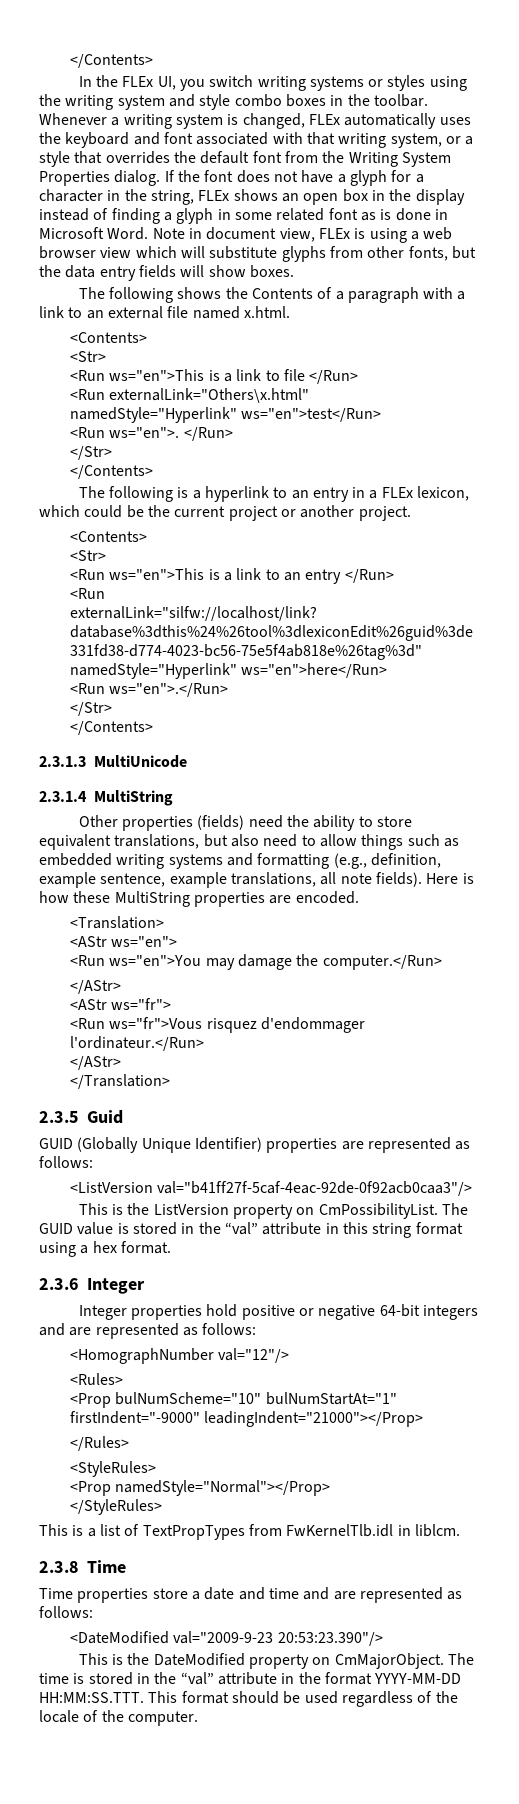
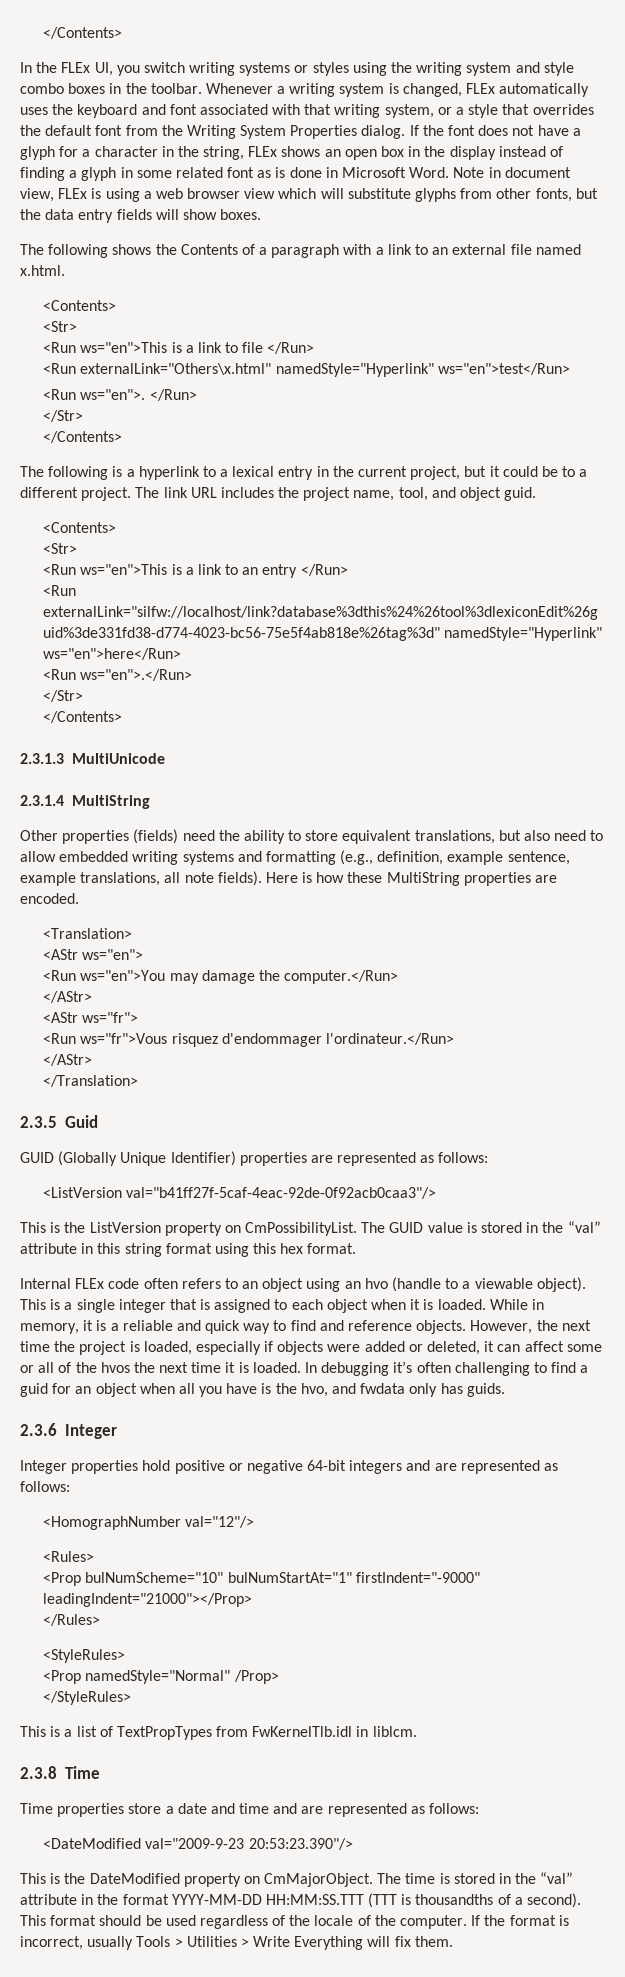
[291,486,470,502] [39,505,411,521] an entry in a FLEx lexicon, which could be the current project or another project. -> [220,466,588,480] [20,487,537,501] a lexical entry in the current project, but it could be to a different project. The link URL includes the project name, tool, and object guid.
[361,834,459,850] things such as -> (56, 856) none
[80,1245,89,1254] a -> [253,1243,277,1254] this
(171, 1247) none -> [20,1277,586,1292] [20,1299,544,1313] [20,1320,591,1334] [20,1341,602,1355] [20,1361,589,1376] [20,1383,505,1397] // Internal FLEx code often refers to an object using an hvo (handle to a viewable object). This is a single integer that is assigned to each object when it is loaded. While in memory, it is a reliable and quick way to find and reference objects. However, the next time the project is loaded, especially if objects were added or deleted, it can affect some or all of the hvos the next time it is loaded. In debugging it’s often challenging to find a guid for an object when all you have is the hvo, and fwdata only has guids.
[115,1480,331,1496] namedStyle="Normal"></Prop> -> [85,1670,279,1684] namedStyle="Normal" /Prop>
[39,1692,144,1703] HH:MM:SS.TTT. -> [265,1893,582,1908] HH:MM:SS.TTT (TTT is thousandths of a second).
(198, 1718) none -> [471,1915,569,1926] [20,1936,453,1950] If the format is incorrect, usually Tools > Utilities > Write Everything will fix them.

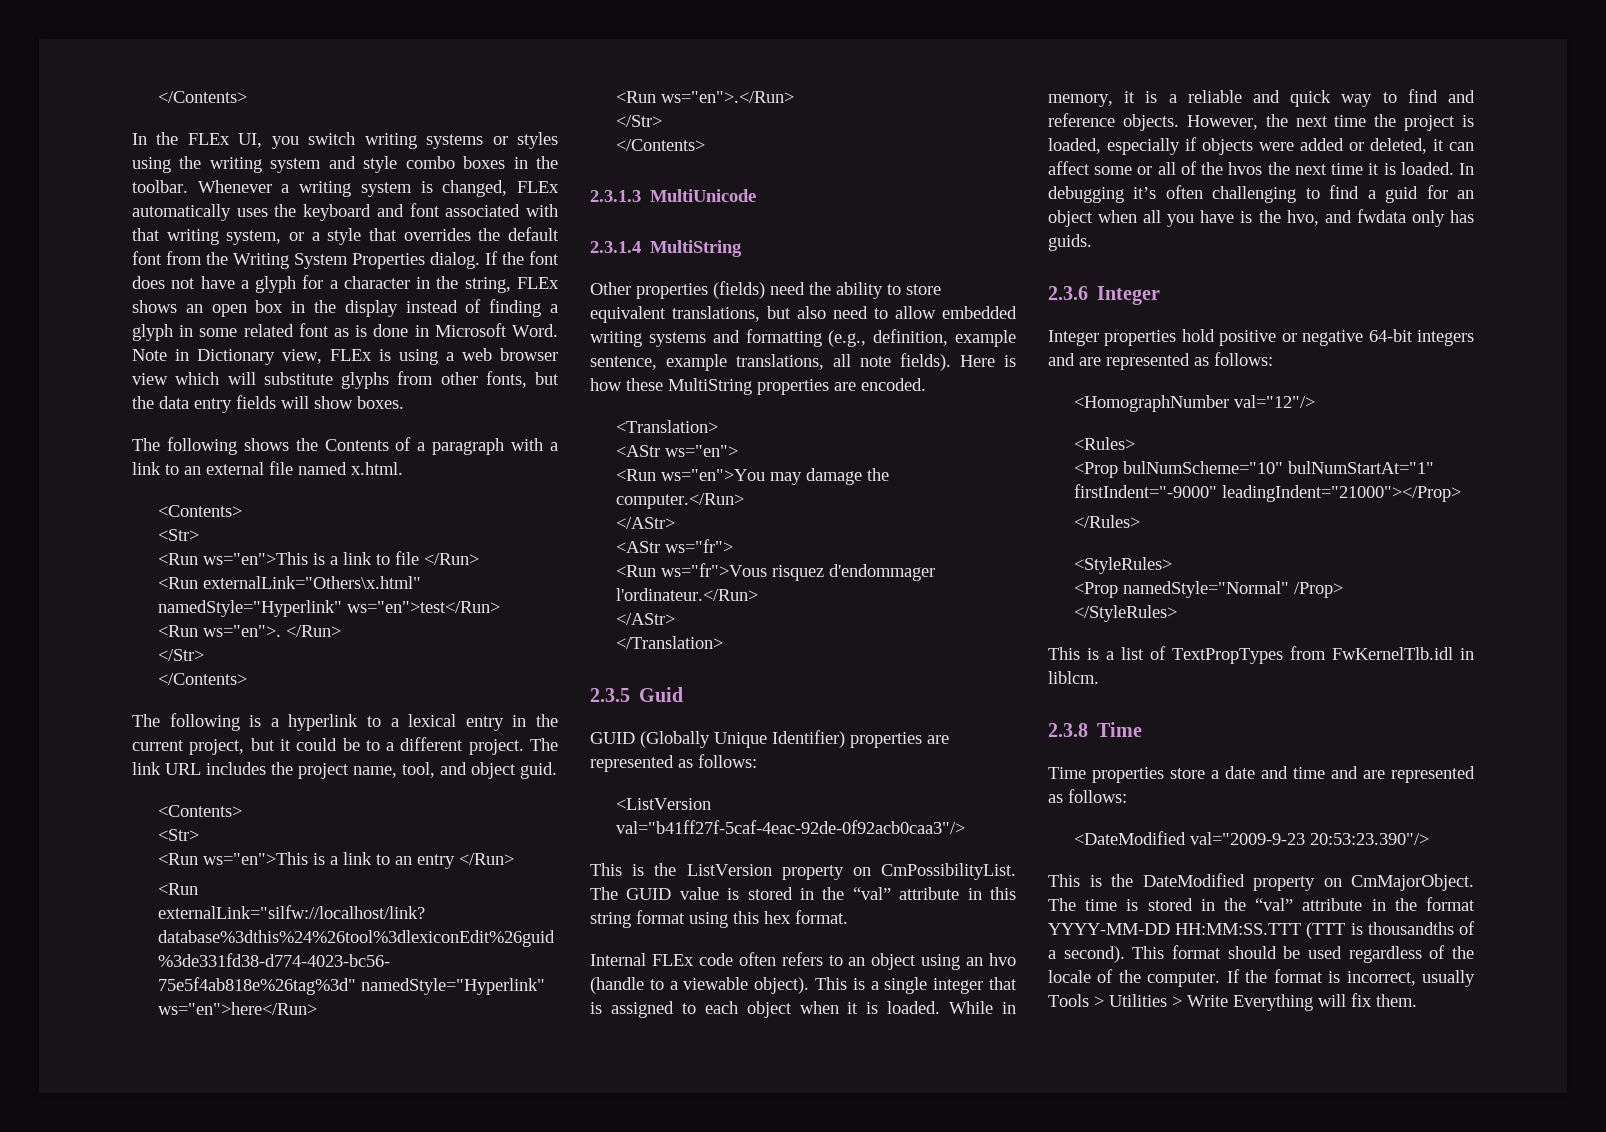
[504,167,571,178] document -> [197,349,275,365] Dictionary

